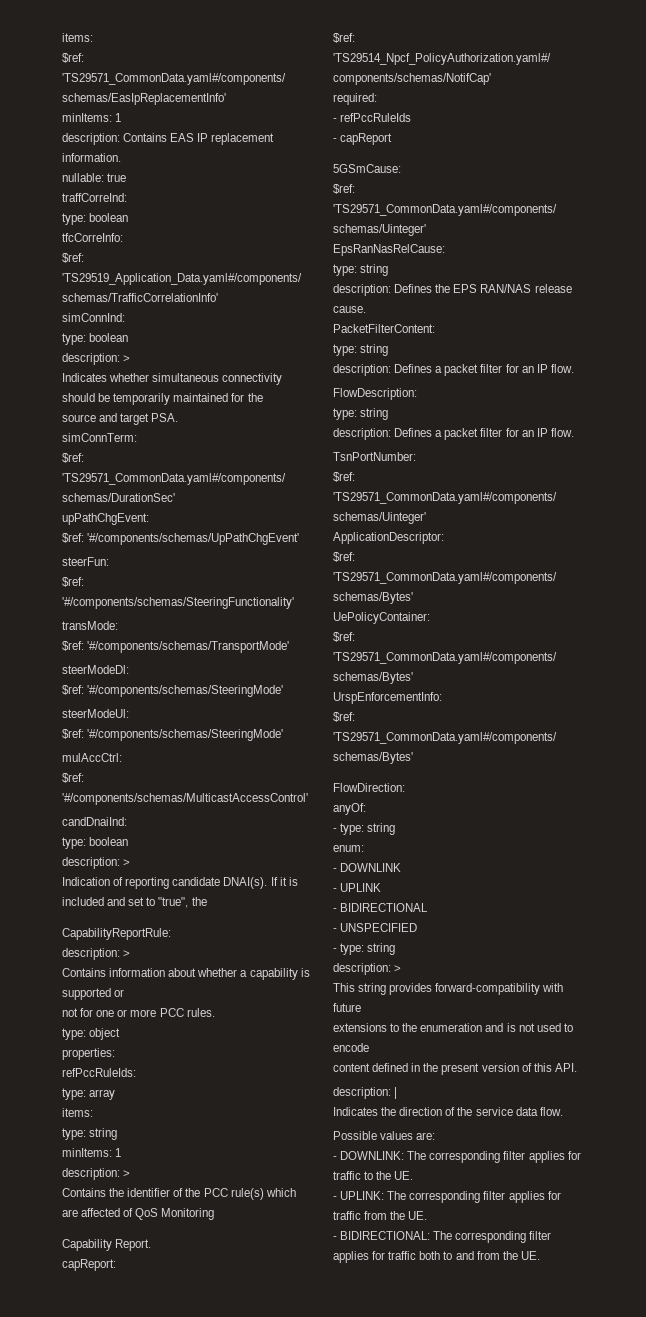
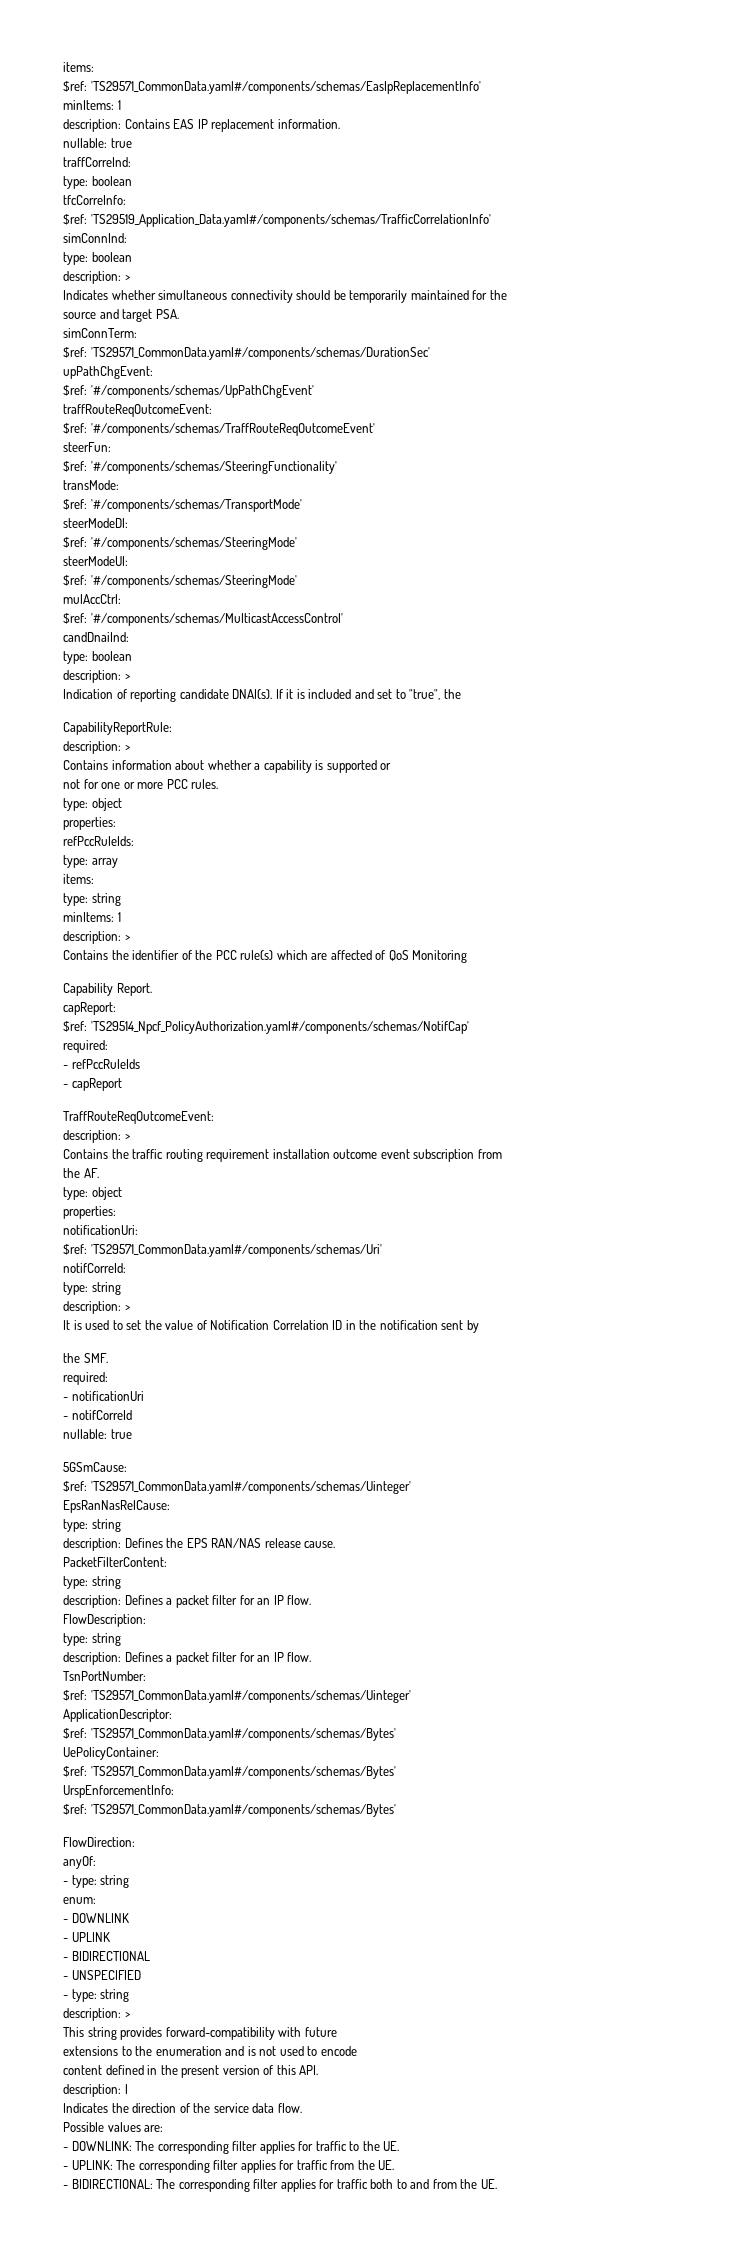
(300, 539) none -> [63,404,212,417] [63,423,375,436] // traffRouteReqOutcomeEvent: // $ref: '#/components/schemas/TraffRouteReqOutcomeEvent'
(393, 139) none -> [63,1111,214,1124] [63,1130,130,1143] [63,1149,502,1162] [63,1168,99,1178] [63,1187,122,1200] [63,1206,116,1219] [63,1225,138,1235] [63,1244,382,1257] [63,1263,126,1273] [63,1282,121,1295] [63,1301,130,1314] [63,1320,479,1333] [63,1353,108,1363] [63,1372,108,1385] [63,1391,144,1401] [63,1410,132,1420] [63,1429,132,1439] // TraffRouteReqOutcomeEvent: // description: > // Contains the traffic routing requirement installation outcome event subscription from // the AF. // type: object // properties: // notificationUri: // $ref: 'TS29571_CommonData.yaml#/components/schemas/Uri' // notifCorreId: // type: string // description: > // It is used to set the value of Notification Correlation ID in the notification sent by // the SMF. // required: // - notificationUri // - notifCorreId // nullable: true

